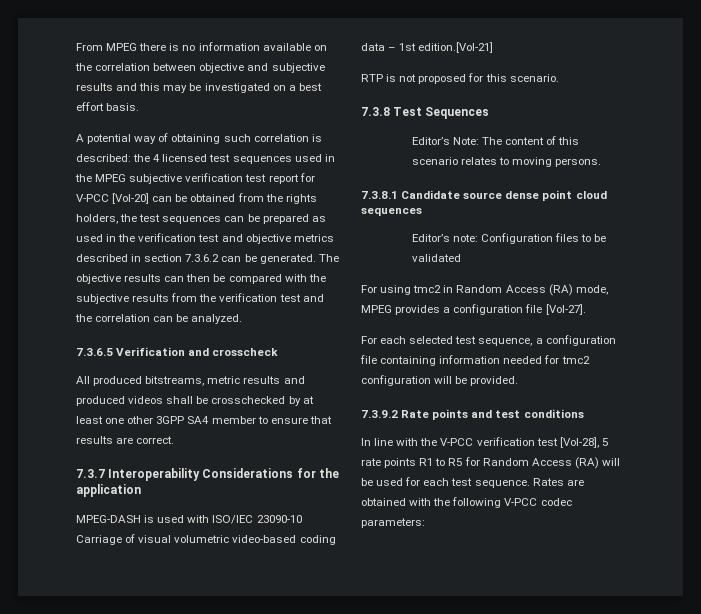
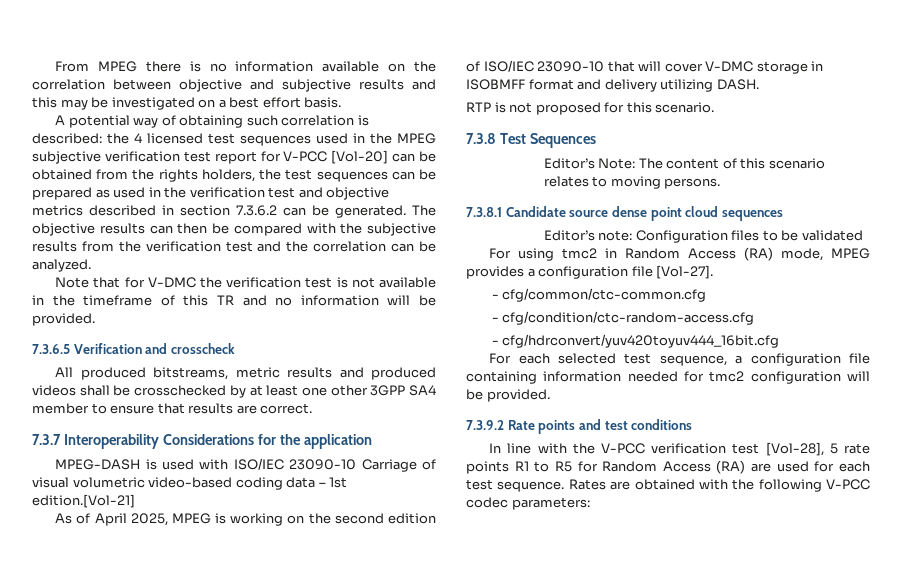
(243, 319) none -> [55,277,436,288] [32,295,436,306] [32,313,95,326] // Note that for V-DMC the verification test is not available in the timeframe of this TR and no information will be provided.
(494, 47) none -> [55,513,437,526] [466,60,824,74] [466,79,759,92] // As of April 2025, MPEG is working on the second edition of ISO/IEC 23090-10 that will cover V-DMC storage in ISOBMFF format and delivery utilizing DASH.
(586, 309) none -> [491,288,707,302] [491,311,755,325] [491,334,780,348] // - cfg/common/ctc-common.cfg // - cfg/condition/ctc-random-access.cfg // - cfg/hdrconvert/yuv420toyuv444_16bit.cfg
[601,458,620,466] [361,478,373,486] will be -> [751,463,772,472] are

